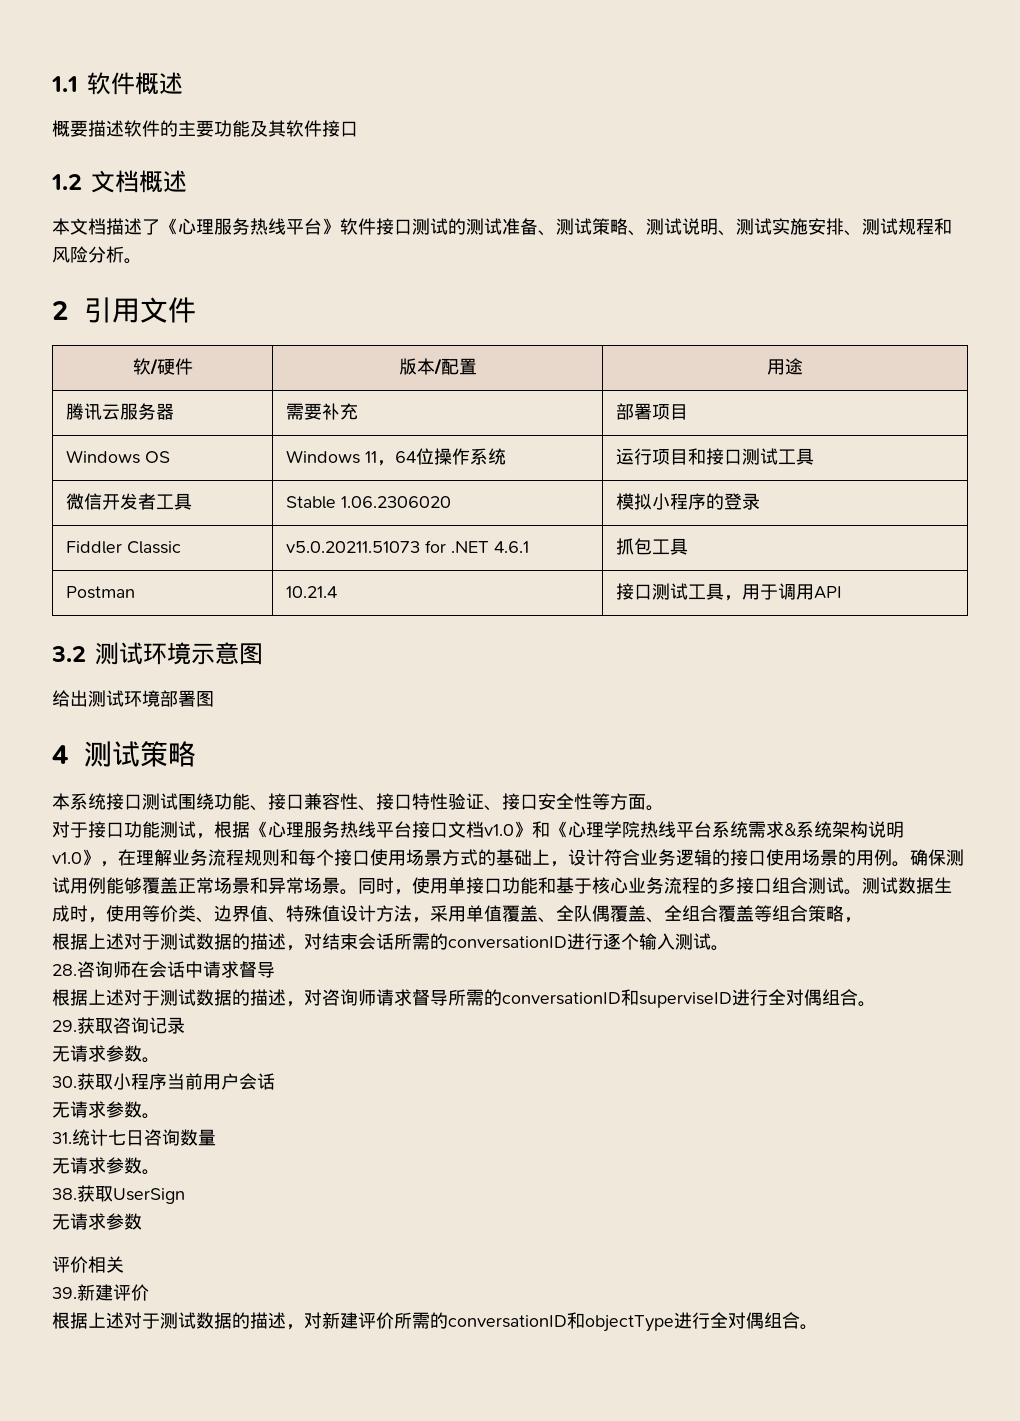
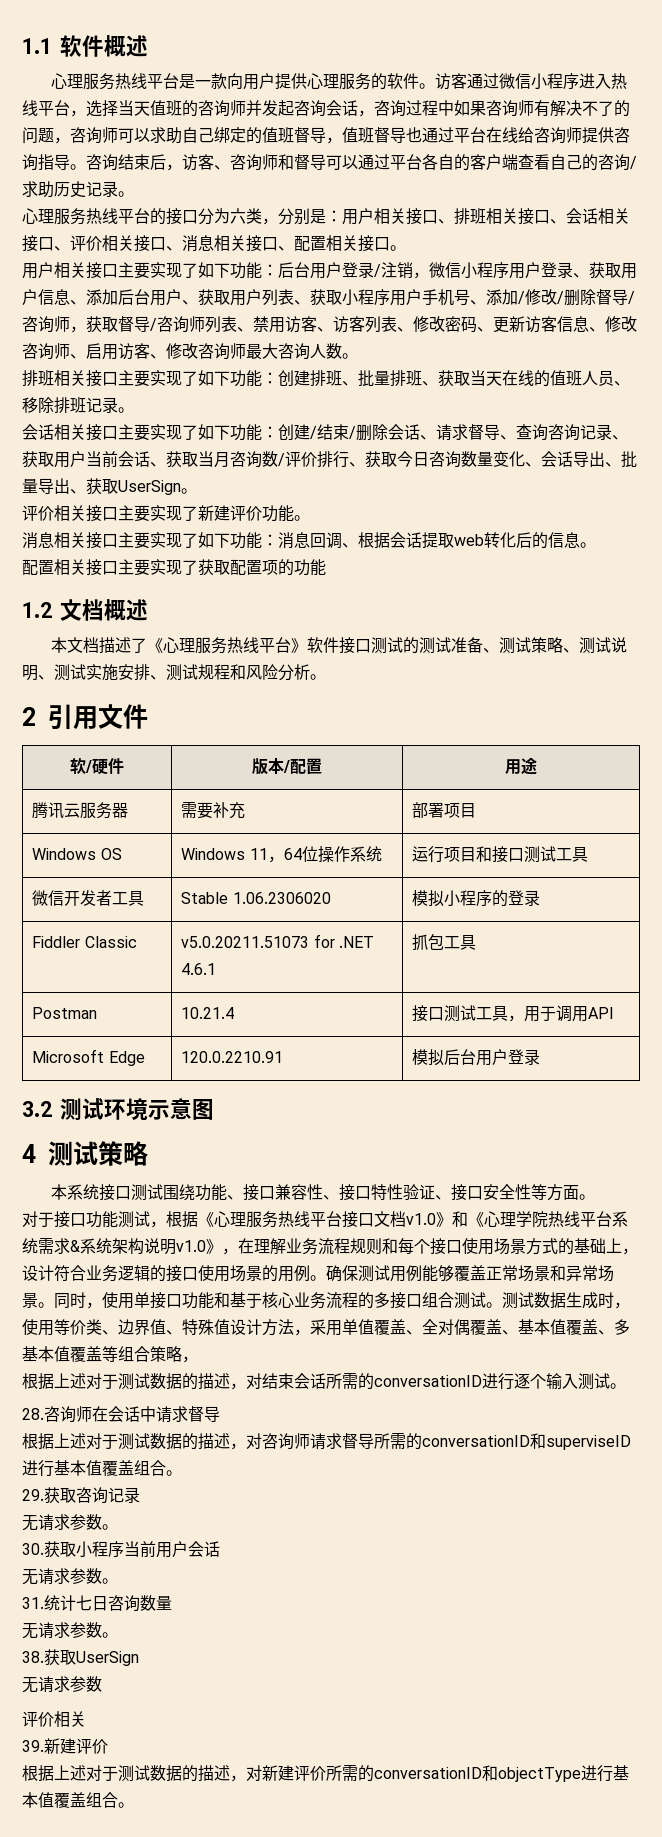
[52,120,358,137] 概要描述软件的主要功能及其软件接口 -> [51,73,628,90] [22,100,630,117] [22,127,630,144] [22,154,637,171] [22,181,134,198] [22,208,630,225] [22,235,406,252] [22,262,637,279] [22,289,635,306] [22,316,637,333] [22,343,358,360] [22,370,630,387] [22,397,134,414] [22,424,628,441] [22,451,637,468] [22,478,197,495] [22,505,310,522] [22,532,596,549] [22,559,326,576] 心理服务热线平台是一款向用户提供心理服务的软件。访客通过微信小程序进入热线平台，选择当天值班的咨询师并发起咨询会话，咨询过程中如果咨询师有解决不了的问题，咨询师可以求助自己绑定的值班督导，值班督导也通过平台在线给咨询师提供咨询指导。咨询结束后，访客、咨询师和督导可以通过平台各自的客户端查看自己的咨询/求助历史记录。 // 心理服务热线平台的接口分为六类，分别是：用户相关接口、排班相关接口、会话相关接口、评价相关接口、消息相关接口、配置相关接口。 // 用户相关接口主要实现了如下功能：后台用户登录/注销，微信小程序用户登录、获取用户信息、添加后台用户、获取用户列表、获取小程序用户手机号、添加/修改/删除督导/咨询师，获取督导/咨询师列表、禁用访客、访客列表、修改密码、更新访客信息、修改咨询师、启用访客、修改咨询师最大咨询人数。 // 排班相关接口主要实现了如下功能：创建排班、批量排班、获取当天在线的值班人员、移除排班记录。 // 会话相关接口主要实现了如下功能：创建/结束/删除会话、请求督导、查询咨询记录、获取用户当前会话、获取当月咨询数/评价排行、获取今日咨询数量变化、会话导出、批量导出、获取UserSign。 // 评价相关接口主要实现了新建评价功能。 // 消息相关接口主要实现了如下功能：消息回调、根据会话提取web转化后的信息。 // 配置相关接口主要实现了获取配置项的功能
(843, 592) none -> [32,1049,145,1066] [181,1051,284,1063] [412,1049,541,1066] // Microsoft Edge | 120.0.2210.91 | 模拟后台用户登录
[52,690,214,707] // 给出测试环境部署图 -> (214, 1109) none
[574,905,592,922] 队 -> [438,1319,454,1335] 对
[664,905,718,922] 全组合 -> [518,1319,630,1335] [22,1346,70,1362] 基本值覆盖、多基本值
[768,989,822,1006] 全对偶 -> [54,1460,134,1476] 基本值覆盖
[710,1312,764,1329] 全对偶 -> [613,1765,629,1781] [22,1792,86,1808] 基本值覆盖

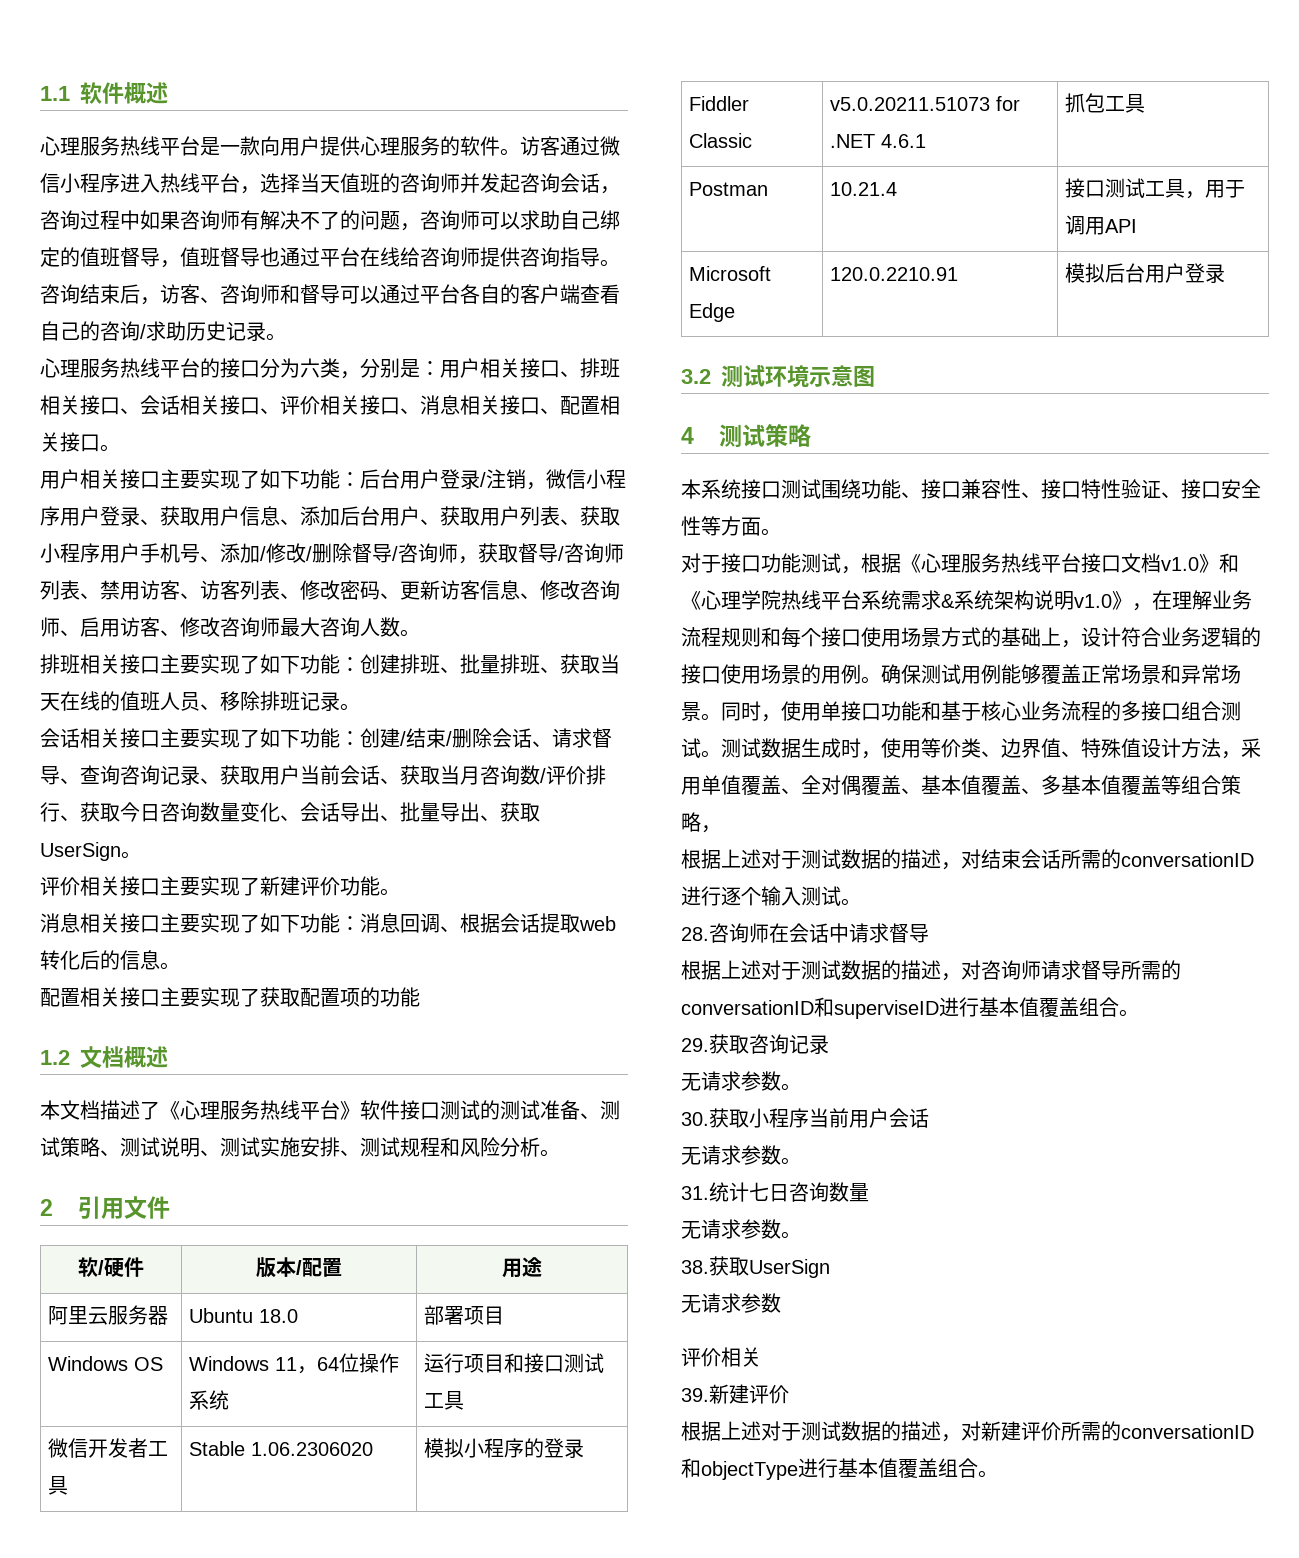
[32,802,65,819] 腾讯 -> [48,1305,89,1325] 阿里
[181,802,246,819] 需要补充 -> [189,1308,299,1323] Ubuntu 18.0

